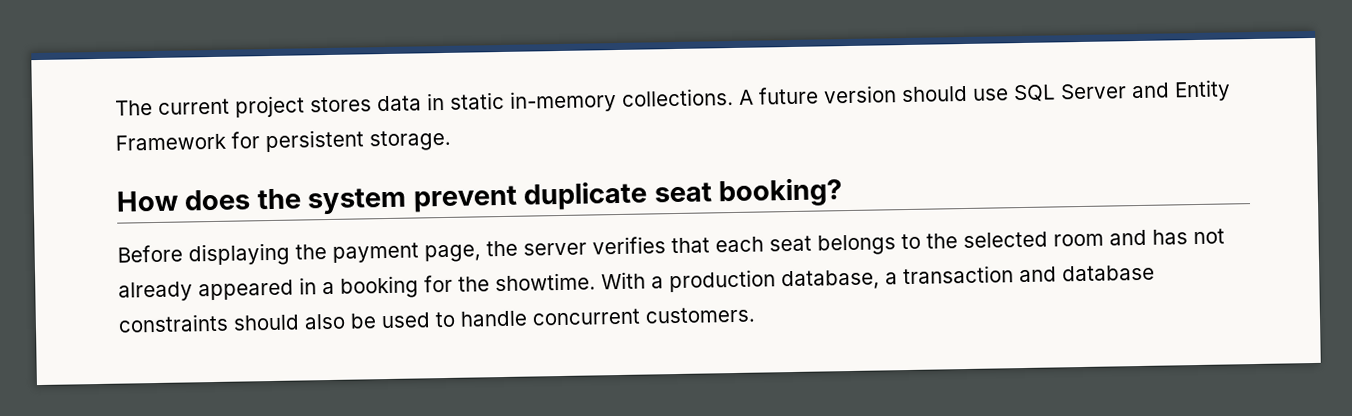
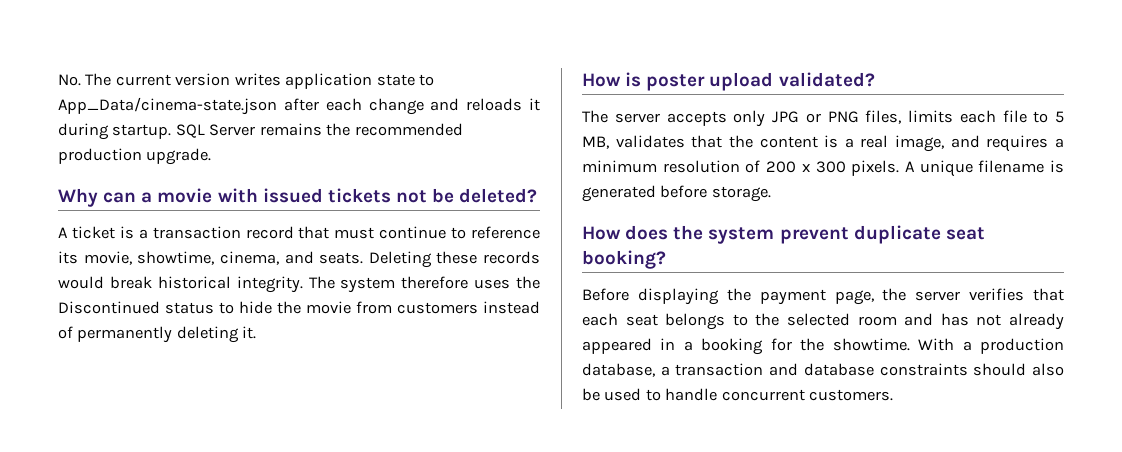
(115, 108) none -> [58,74,81,86] No.
[235,79,1231,118] [115,129,364,153] project stores data in static in-memory collections. A future version should use SQL Server and Entity Framework for persistent -> [175,73,435,89] [58,97,540,115] [58,123,463,140] [58,148,212,165] [58,188,538,207] [58,226,540,239] [58,251,540,268] [58,276,540,293] [58,301,540,314] [58,326,257,343] [582,72,875,91] [582,110,1064,127] [582,135,1064,152] [582,160,1064,177] [582,185,708,202] version writes application state to App_Data/cinema-state.json after each change and reloads it during startup. SQL Server remains the recommended production upgrade. // Why can a movie with issued tickets not be deleted? // A ticket is a transaction record that must continue to reference its movie, showtime, cinema, and seats. Deleting these records would break historical integrity. The system therefore uses the Discontinued status to hide the movie from customers instead of permanently deleting it. // How is poster upload validated? // The server accepts only JPG or PNG files, limits each file to 5 MB, validates that the content is a real image, and requires a minimum resolution of 200 x 300 pixels. A unique filename is generated before

